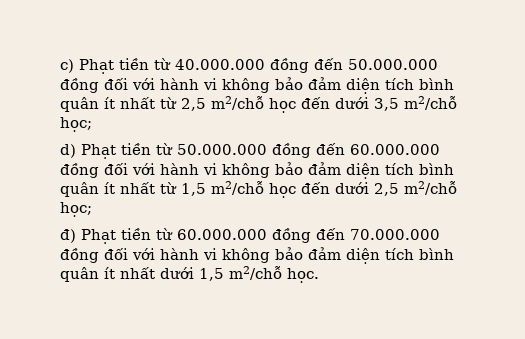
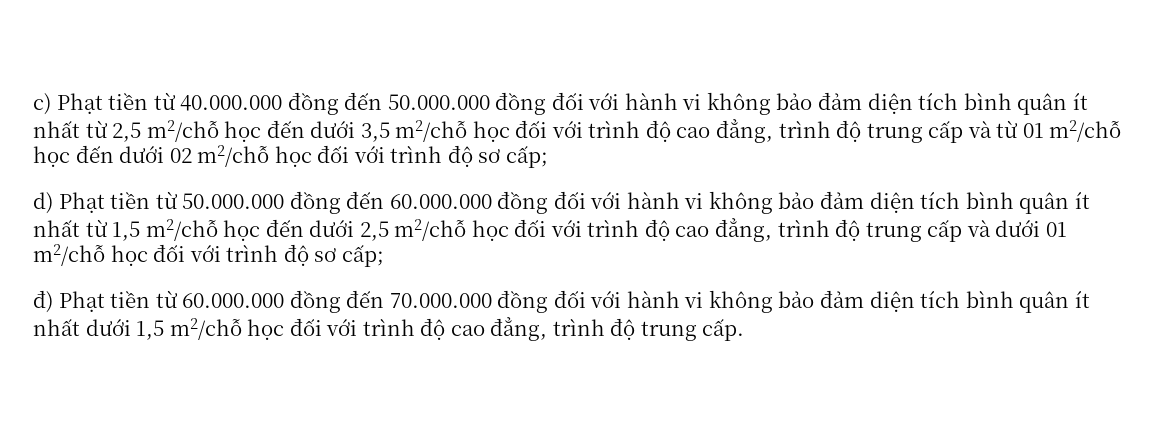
[60,117,92,132] học; -> [472,118,1122,143] [33,145,548,168] học đối với trình độ cao đẳng, trình độ trung cấp và từ 01 m2/chỗ học đến dưới 02 m2/chỗ học đối với trình độ sơ cấp;
[60,202,92,217] học; -> [471,217,1067,242] [33,244,384,267] học đối với trình độ cao đẳng, trình độ trung cấp và dưới 01 m2/chỗ học đối với trình độ sơ cấp;
[287,268,319,283] học. -> [247,316,745,341] học đối với trình độ cao đẳng, trình độ trung cấp.

